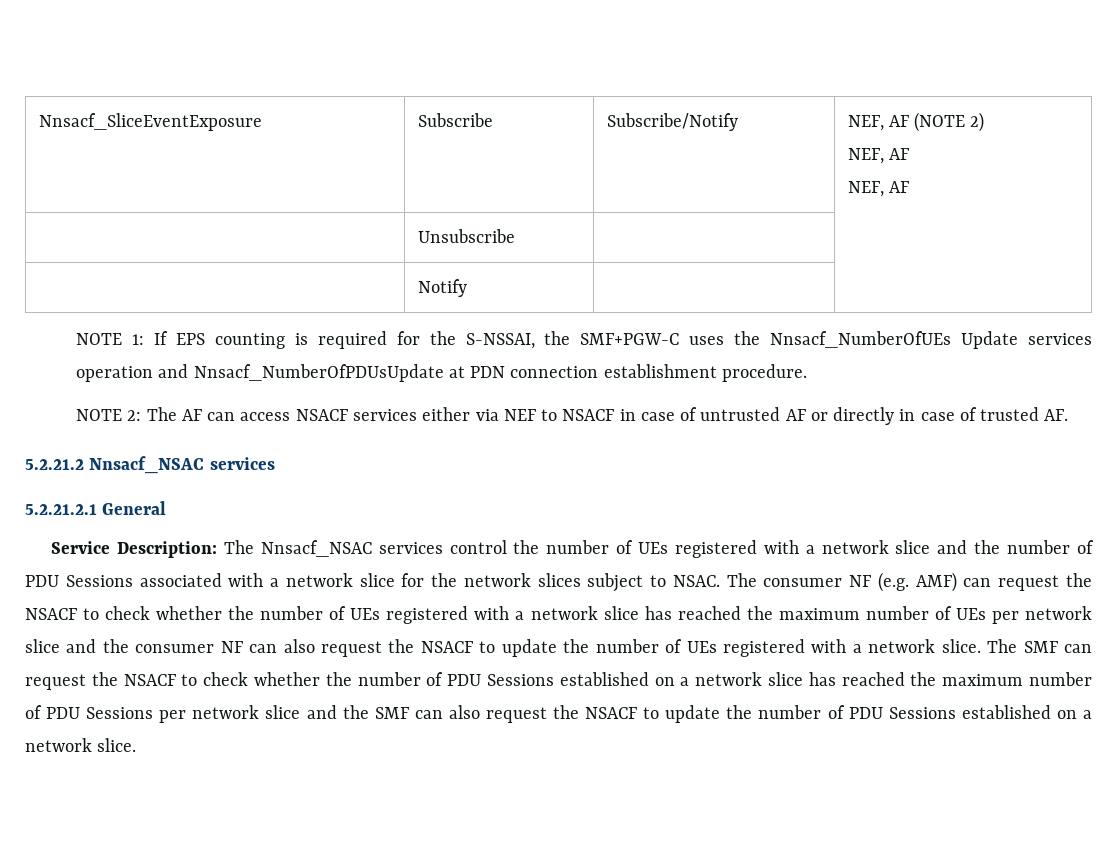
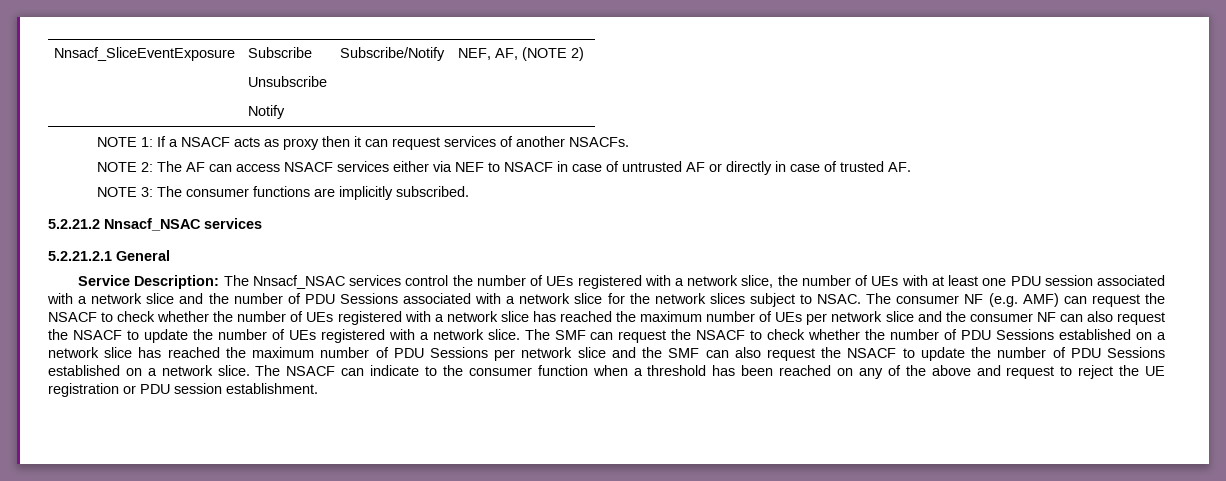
[888,115,909,127] AF -> [495,48,519,60] AF,
[847,148,909,164] [847,181,909,197] // NEF, AF // NEF, AF -> (585, 54) none
[175,331,1092,349] [76,364,807,382] EPS counting is required for the S-NSSAI, the SMF+PGW-C uses the Nnsacf_NumberOfUEs Update services operation and Nnsacf_NumberOfPDUsUpdate at PDN connection establishment procedure. -> [168,136,629,150] a NSACF acts as proxy then it can request services of another NSACFs.
(1069, 415) none -> [96,186,469,200] // NOTE 3: The consumer functions are implicitly subscribed.
(889, 547) none -> [741,275,1165,288] [47,293,143,304] slice, the number of UEs with at least one PDU session associated with a network
(137, 745) none -> [255,365,1165,379] [48,383,318,397] The NSACF can indicate to the consumer function when a threshold has been reached on any of the above and request to reject the UE registration or PDU session establishment.

